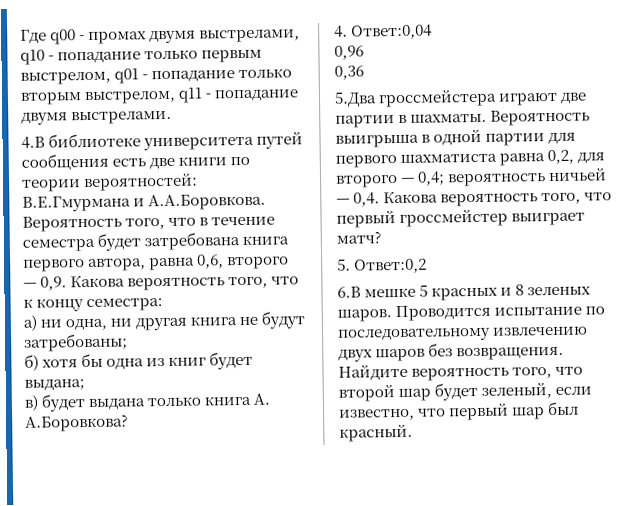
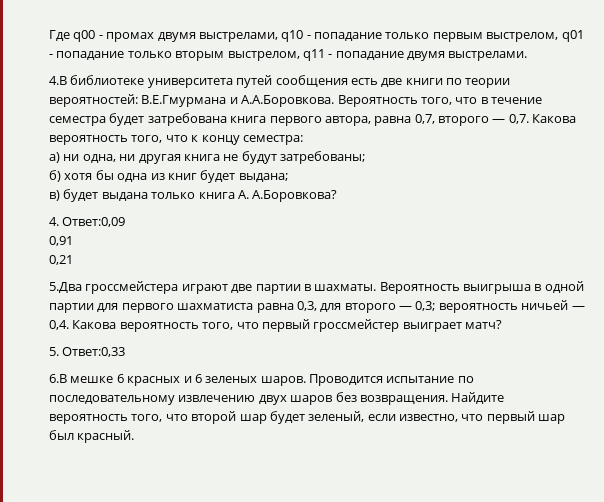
[197,254,290,270] [23,276,68,291] 0,6, второго — 0,9. -> [414,114,529,126] 0,7, второго — 0,7.
[351,24,433,40] [334,45,364,60] [334,65,364,80] Ответ:0,04 // 0,96 // 0,36 -> [62,217,126,227] [49,236,73,246] [49,255,73,265] Ответ:0,09 // 0,91 // 0,21
[547,149,575,165] 0,2, -> [296,301,317,311] 0,3,
[417,171,446,186] 0,4; -> [415,301,436,311] 0,3;
[354,258,428,274] Ответ:0,2 -> [62,347,126,357] Ответ:0,33
[419,284,429,297] 5 -> [116,374,124,383] 6
[515,284,525,296] 8 -> [194,374,202,383] 6

